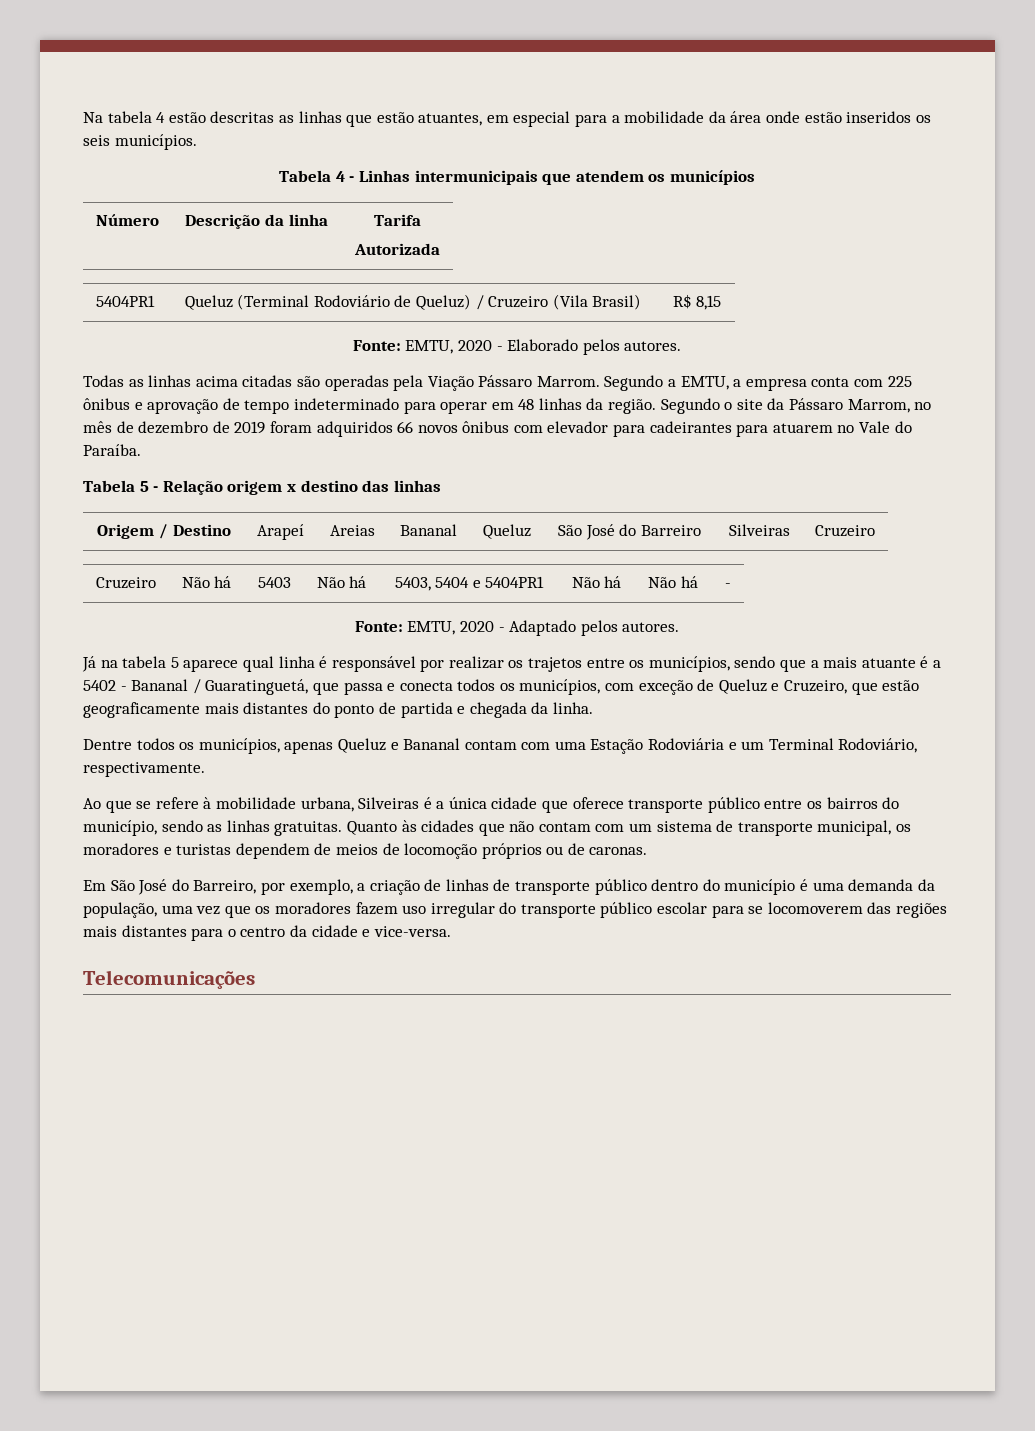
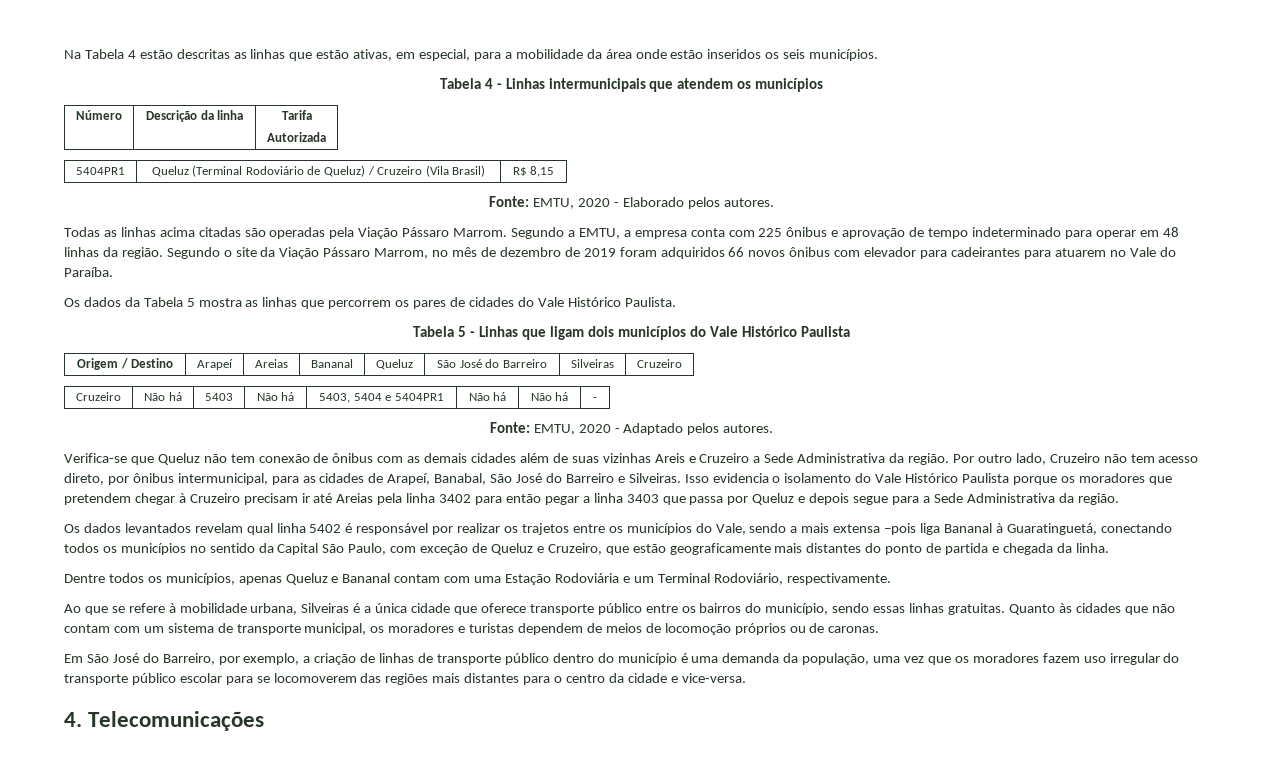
[107,111,152,123] tabela -> [84,49,124,59] Tabela
[418,111,571,127] atuantes, em especial -> [353,49,471,61] ativas, em especial,
(785, 404) none -> [279,247,320,259] Viação
[83,480,441,495] Tabela 5 - Relação origem x destino das linhas -> [64,297,676,309] [413,326,850,340] Os dados da Tabela 5 mostra as linhas que percorrem os pares de cidades do Vale Histórico Paulista. // Tabela 5 - Linhas que ligam dois municípios do Vale Histórico Paulista
[82,656,239,672] Já na tabela 5 aparece -> [64,453,1199,465] [64,473,1172,485] [64,493,1119,505] [64,523,243,533] Verifica-se que Queluz não tem conexão de ônibus com as demais cidades além de suas vizinhas Areis e Cruzeiro a Sede Administrativa da região. Por outro lado, Cruzeiro não tem acesso direto, por ônibus intermunicipal, para as cidades de Arapeí, Banabal, São José do Barreiro e Silveiras. Isso evidencia o isolamento do Vale Histórico Paulista porque os moradores que pretendem chegar à Cruzeiro precisam ir até Areias pela linha 3402 para então pegar a linha 3403 que passa por Queluz e depois segue para a Sede Administrativa da região. // Os dados levantados revelam
(315, 662) none -> [309,524,342,533] 5402
[648,656,941,672] [83,679,601,695] municípios, sendo que a mais atuante é a 5402 - Bananal / Guaratinguetá, que passa e conecta todos os municípios, -> [626,523,1172,535] [64,543,387,555] municípios do Vale, sendo a mais extensa –pois liga Bananal à Guaratinguetá, conectando todos os municípios no sentido da Capital São Paulo,
[207,824,223,832] as -> [873,606,906,613] essas
(451, 931) none -> [64,712,82,727] 4.

